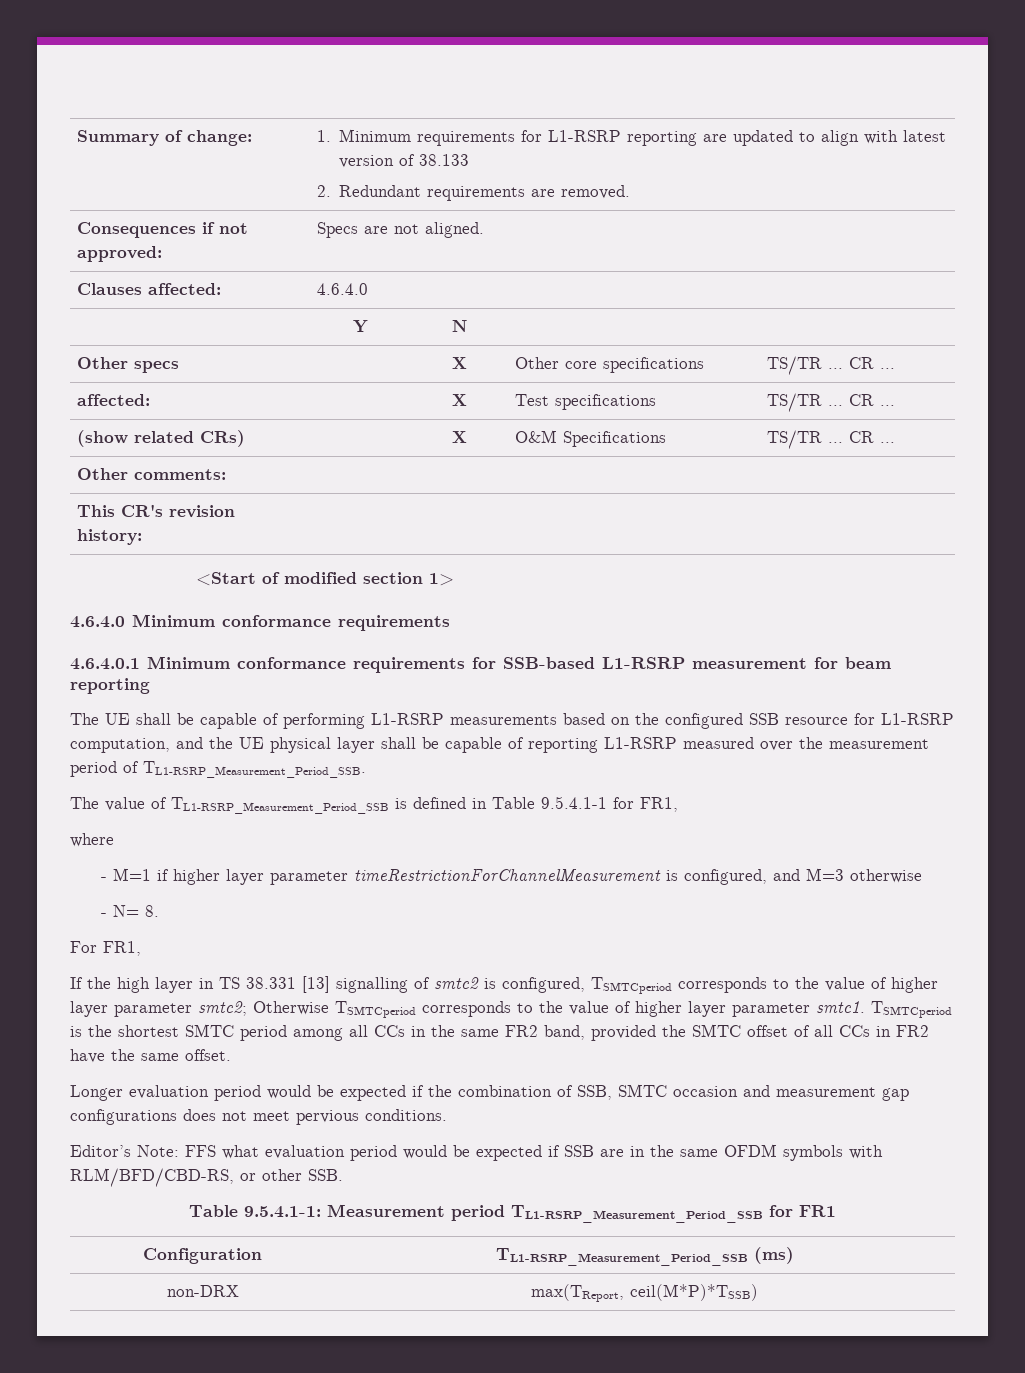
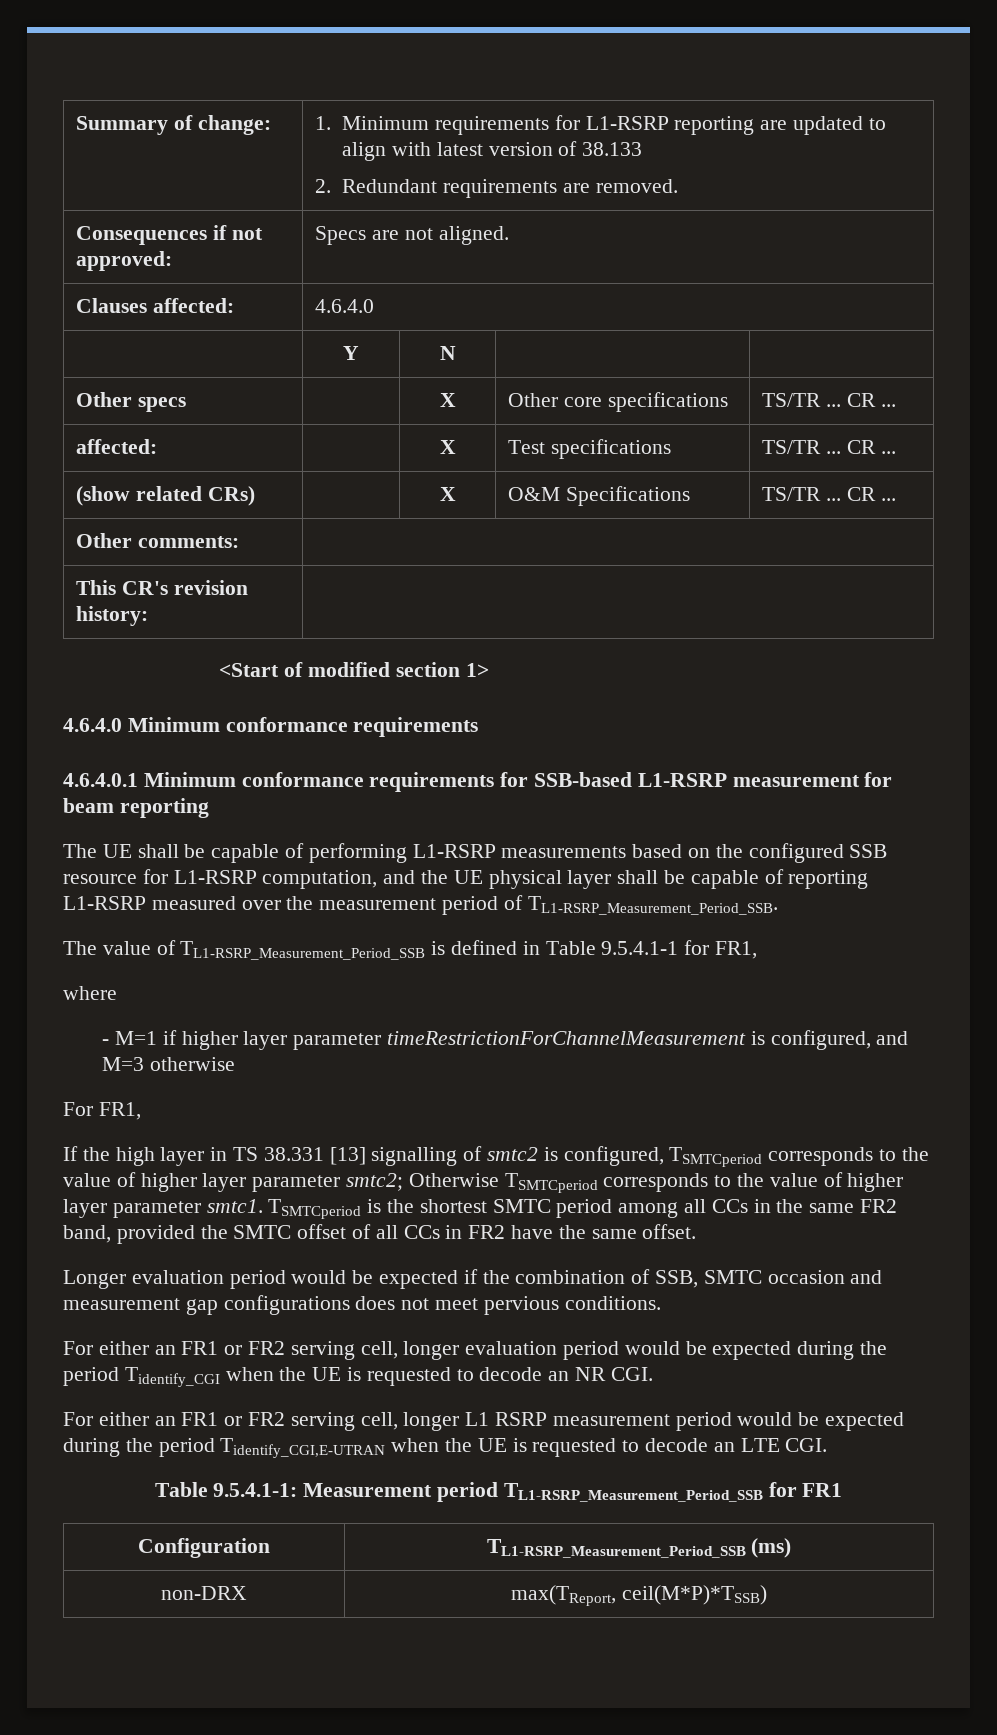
[101,905,160,917] // - N= 8. -> (235, 1064) none
[70,1144,883,1161] [70,1168,343,1187] Editor’s Note: FFS what evaluation period would be expected if SSB are in the same OFDM symbols with RLM/BFD/CBD-RS, or other SSB. -> [63,1341,888,1360] [63,1367,653,1387] [63,1412,905,1431] [63,1438,828,1458] For either an FR1 or FR2 serving cell, longer evaluation period would be expected during the period Tidentify_CGI when the UE is requested to decode an NR CGI. // For either an FR1 or FR2 serving cell, longer L1 RSRP measurement period would be expected during the period Tidentify_CGI,E-UTRAN when the UE is requested to decode an LTE CGI.

